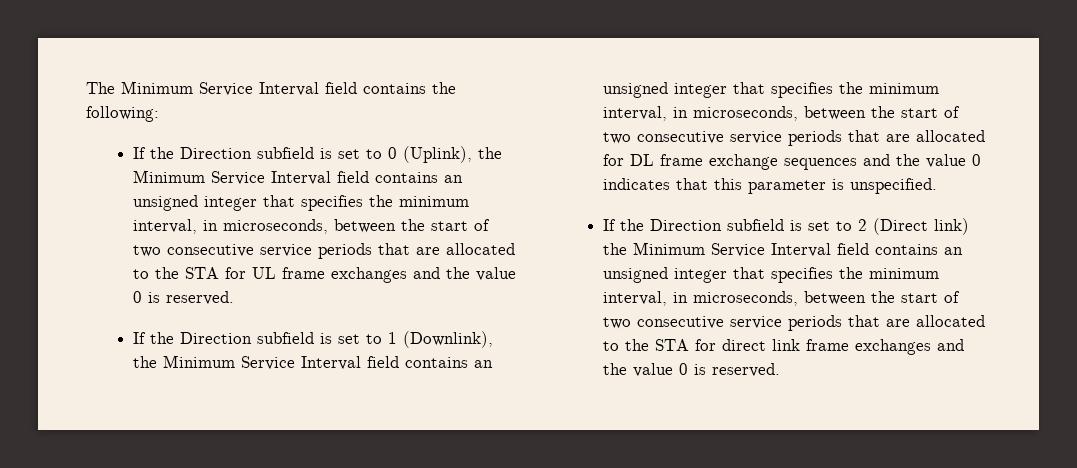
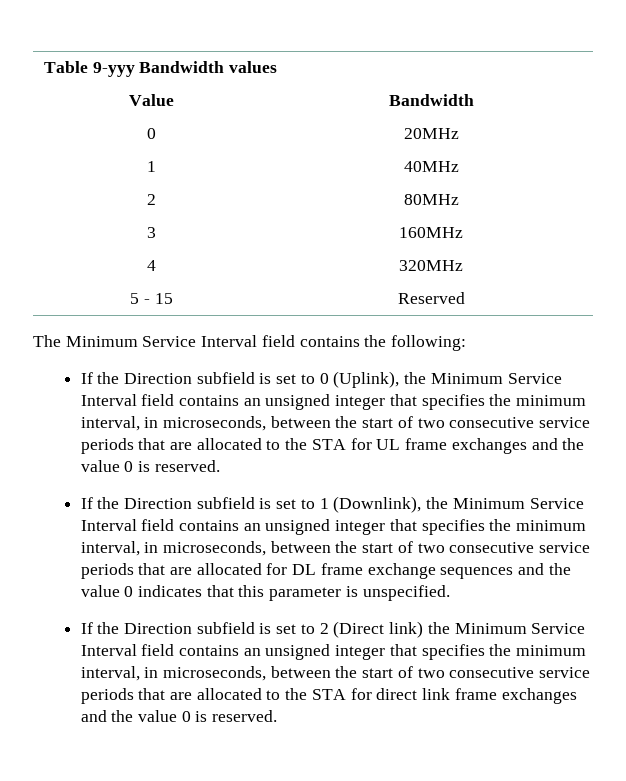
(86, 88) none -> [43,61,278,77] [129,94,174,106] [388,94,474,106] [147,128,156,139] [403,128,459,139] [147,161,156,172] [403,161,459,172] [147,194,156,205] [403,194,459,205] [147,227,156,238] [399,227,463,238] [147,260,156,271] [399,260,463,271] [130,293,173,304] [397,292,465,304] Table 9-yyy Bandwidth values // Value | Bandwidth // 0 | 20MHz // 1 | 40MHz // 2 | 80MHz // 3 | 160MHz // 4 | 320MHz // 5 - 15 | Reserved //

